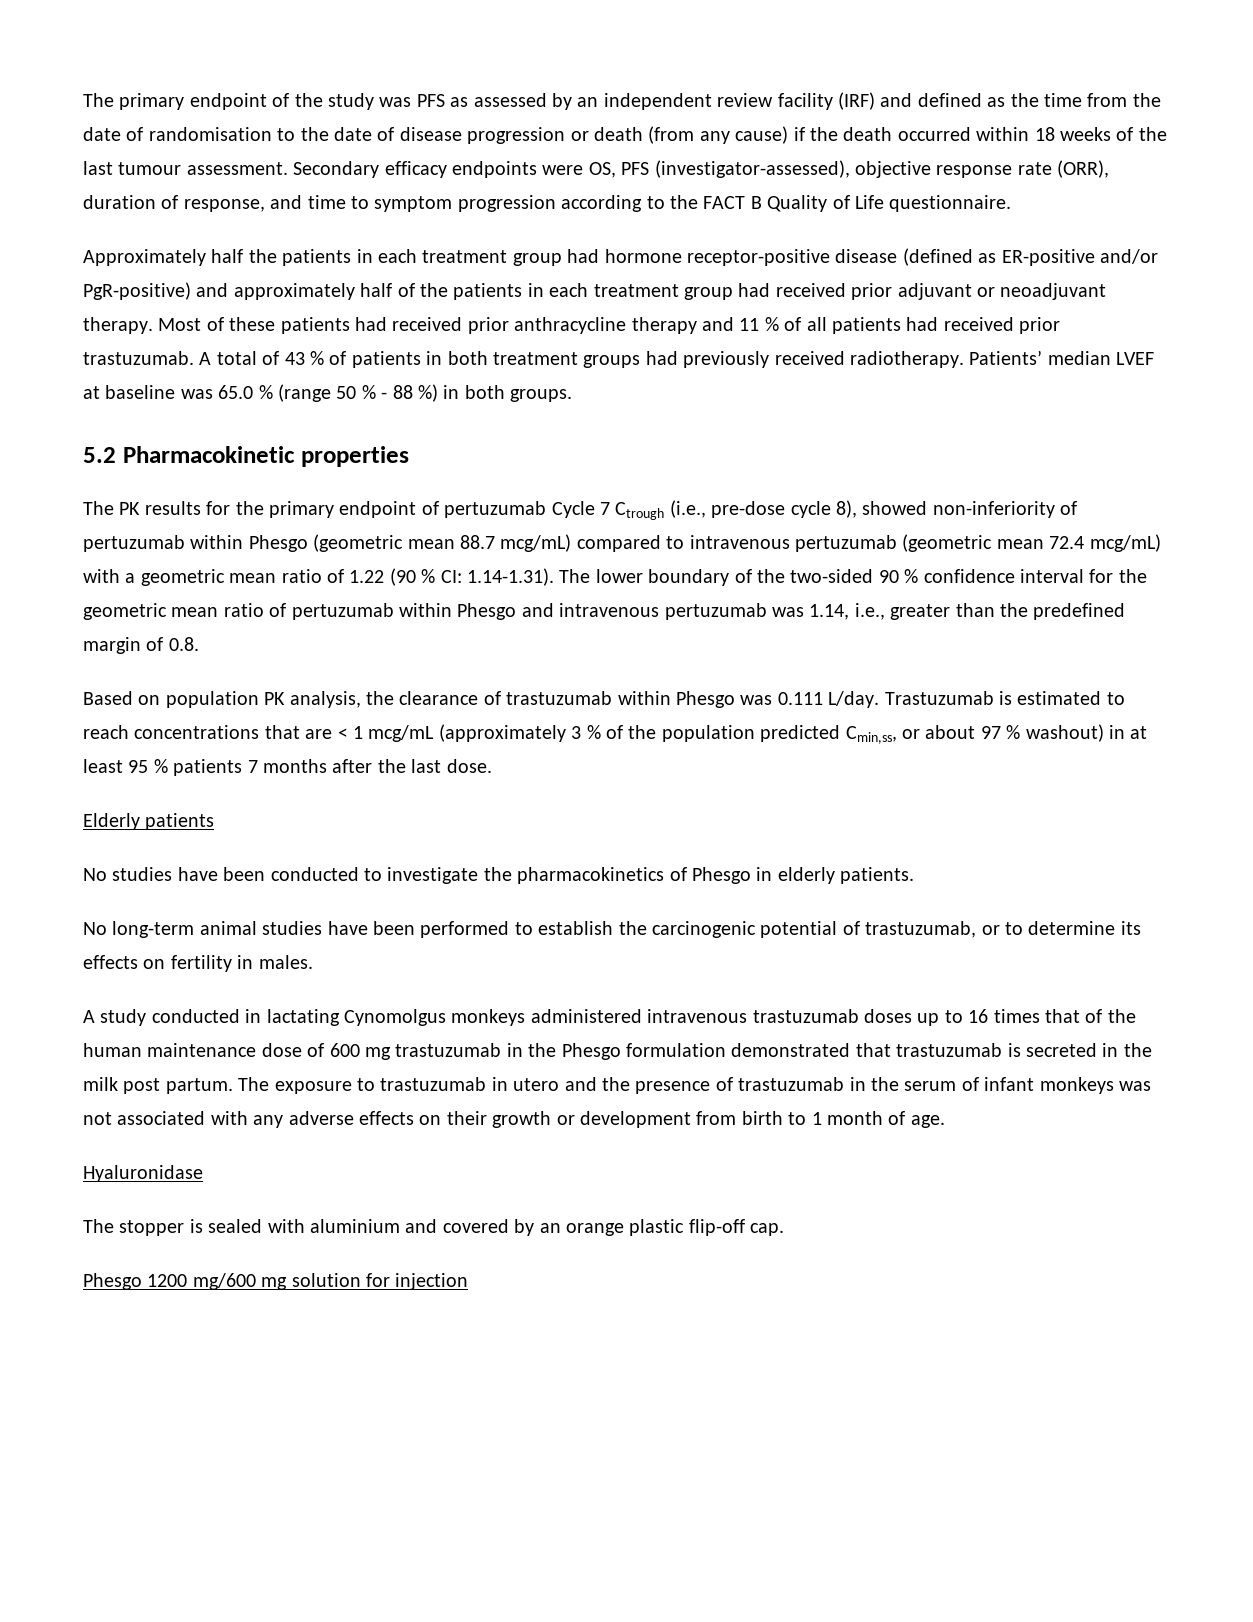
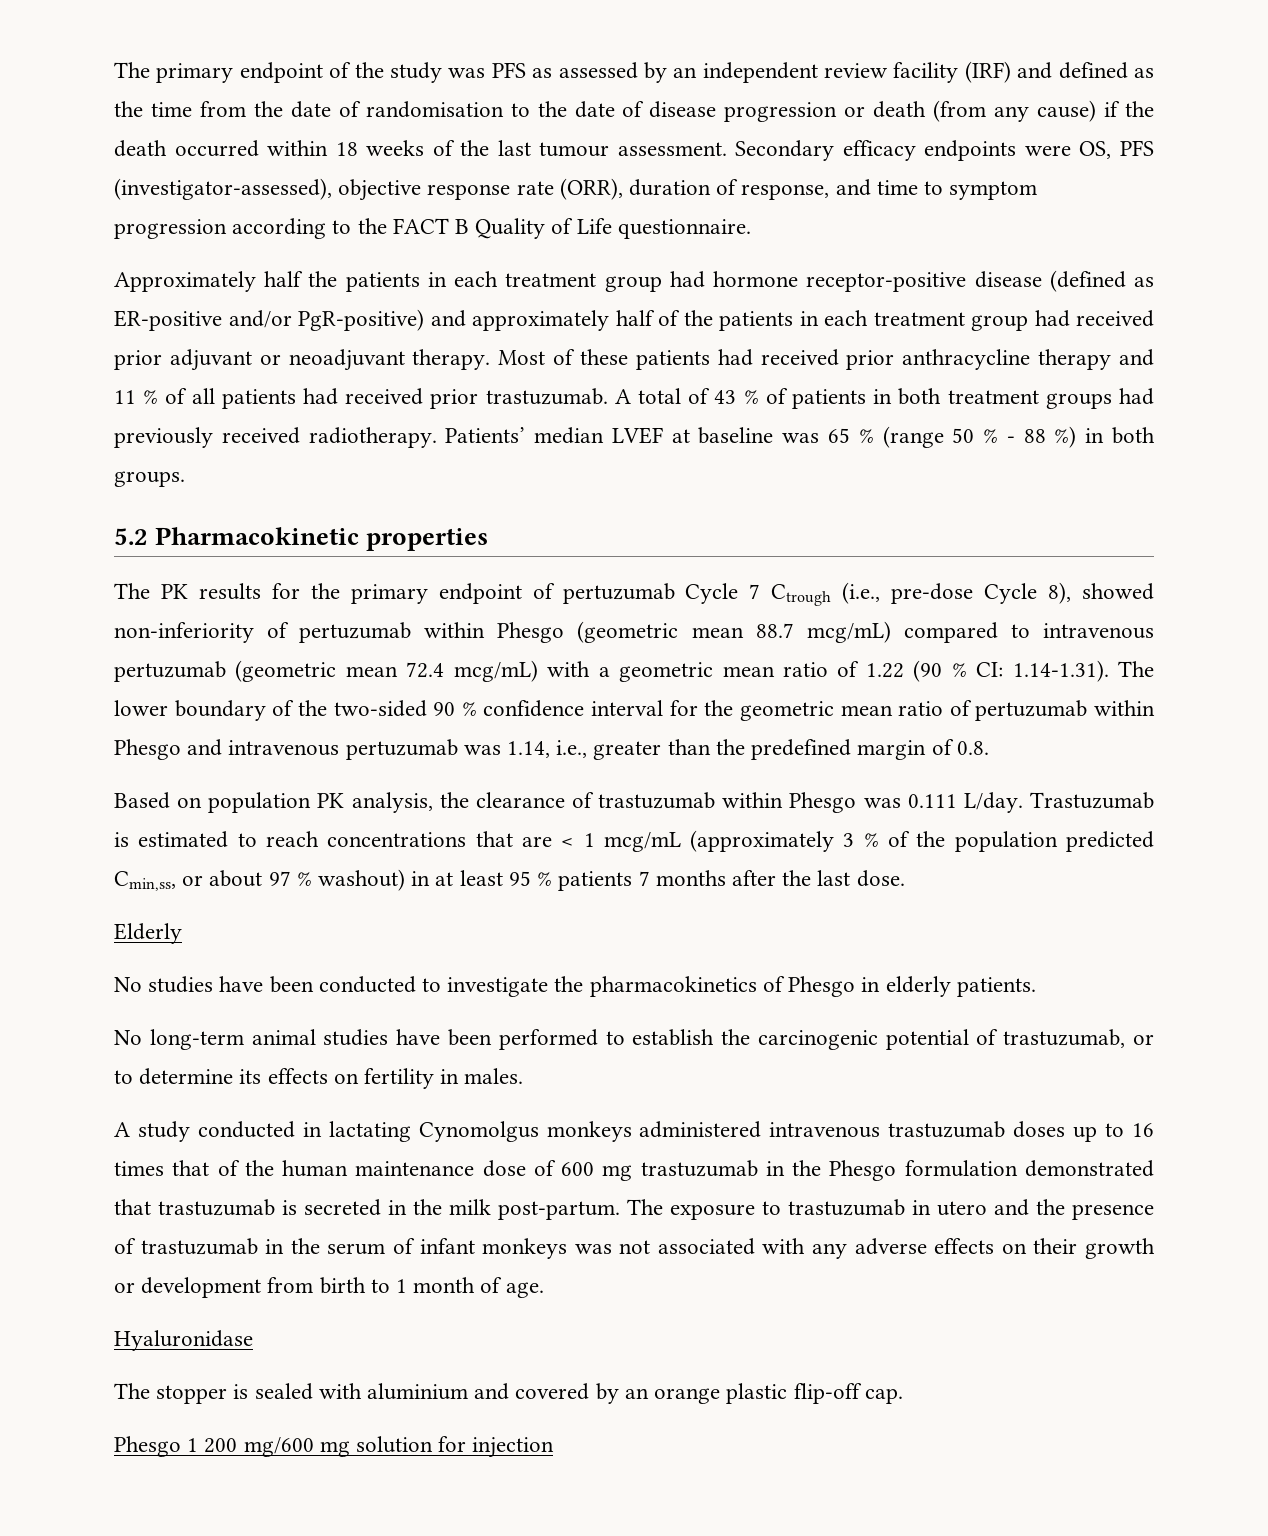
[218,385,254,399] 65.0 -> [828,428,851,443] 65
[790,501,831,518] cycle -> [984,583,1038,604] Cycle
[145,813,215,830] patients -> (182, 933) none
[123,1078,233,1094] post partum. -> [498,1201,620,1220] post-partum.
[147,1274,188,1287] 1200 -> [187,1438,238,1453] 1 200

